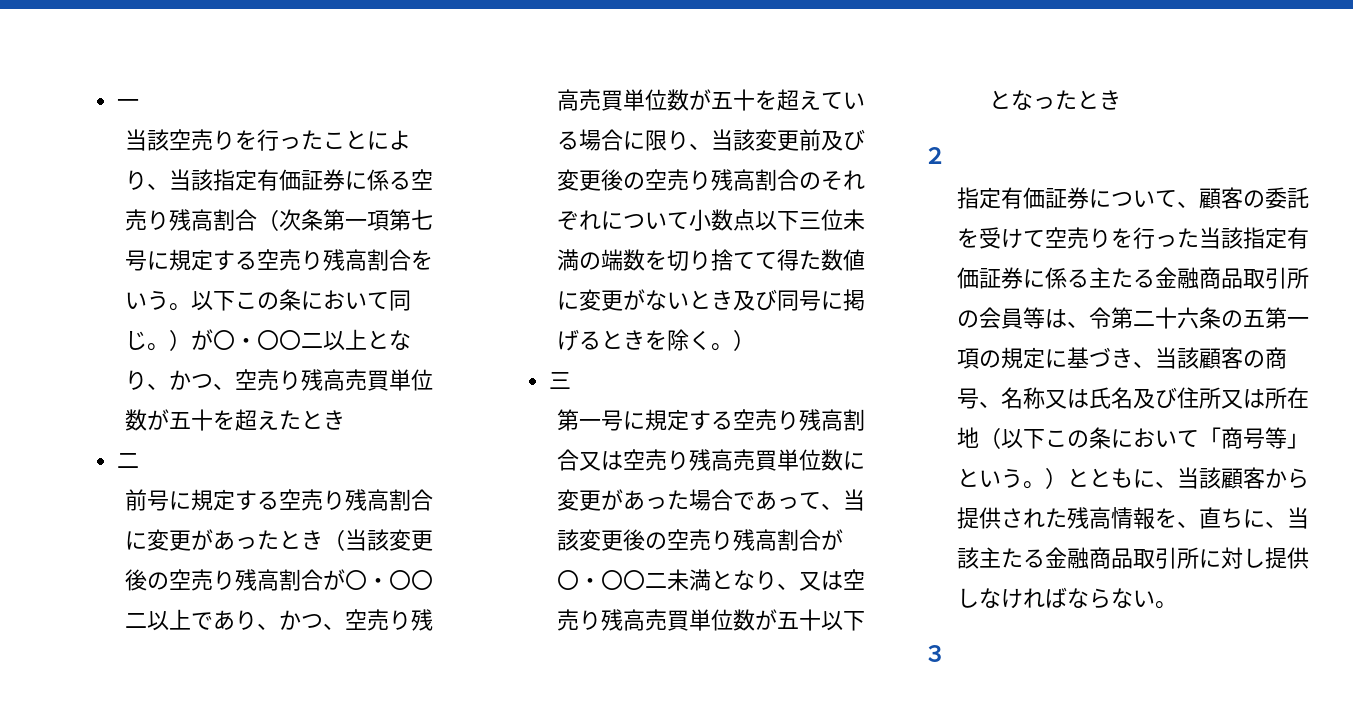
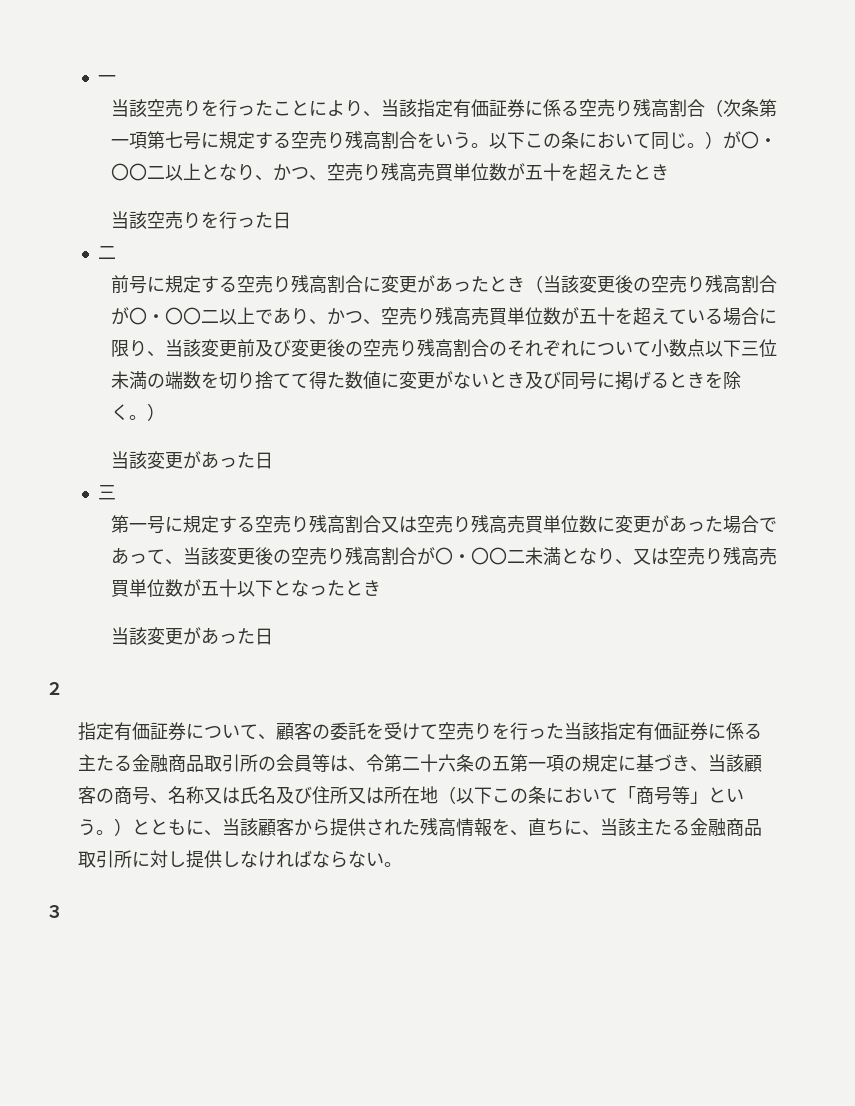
(346, 420) none -> [110,211,291,229] // 当該空売りを行った日
(756, 340) none -> [110,451,273,469] // 当該変更があった日
(1122, 100) none -> [110,627,273,645] // 当該変更があった日

